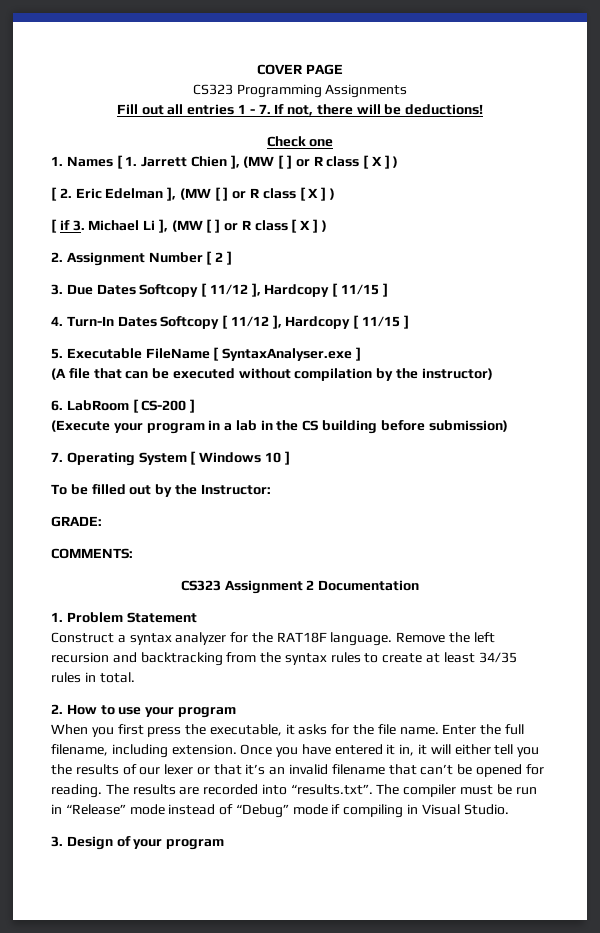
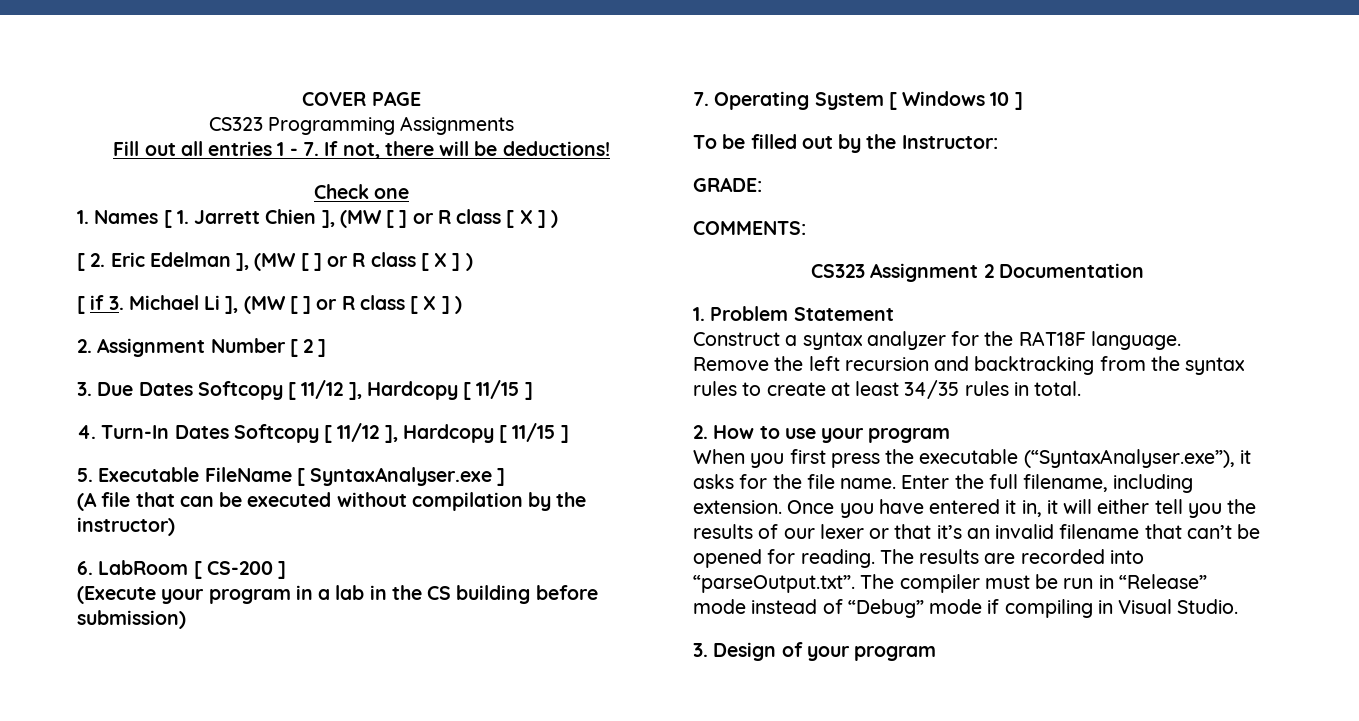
[209,724,282,736] executable, -> [919,449,1235,468] executable (“SyntaxAnalyser.exe”),
[290,784,373,795] “results.txt”. -> [693,575,855,593] “parseOutput.txt”.

